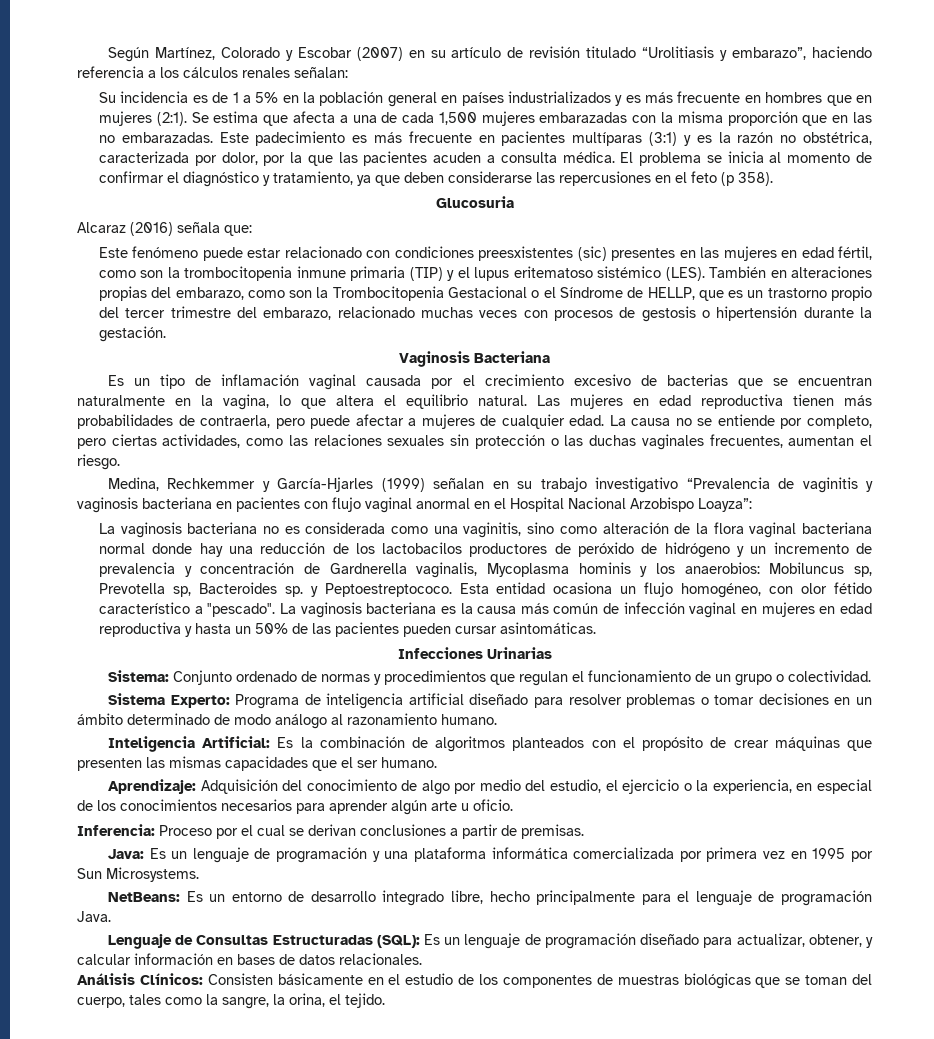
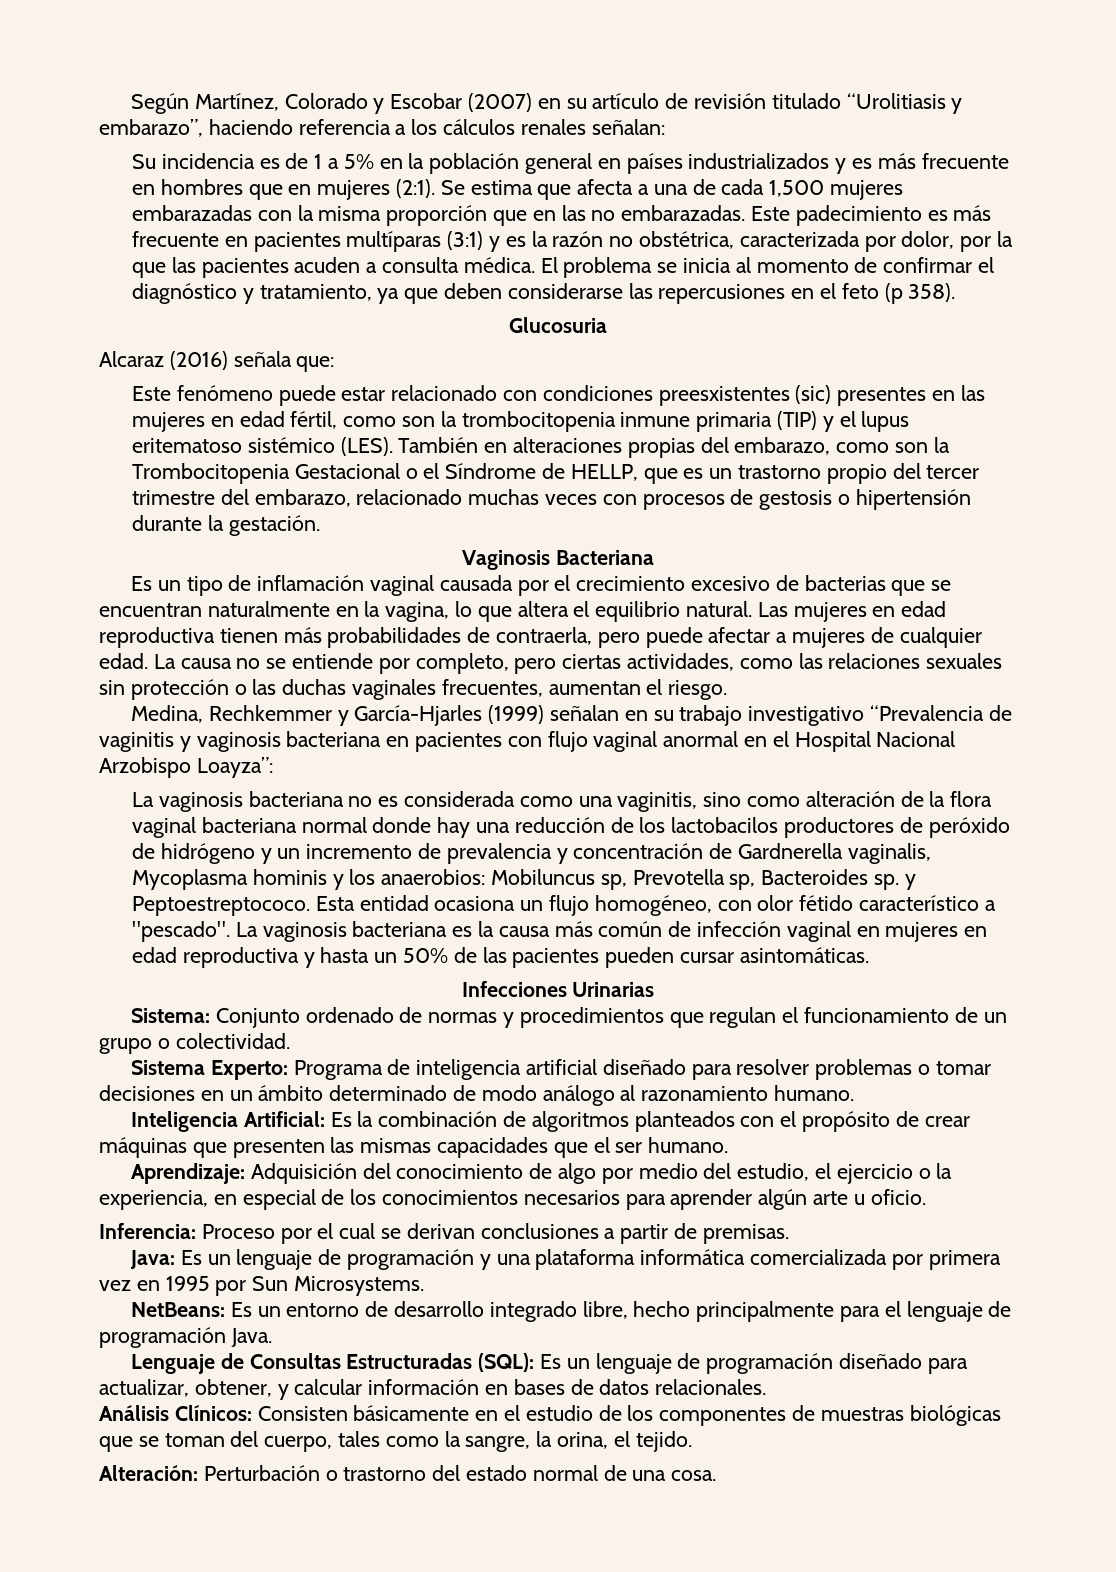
(385, 1000) none -> [99,1465,717,1481] // Alteración: Perturbación o trastorno del estado normal de una cosa.

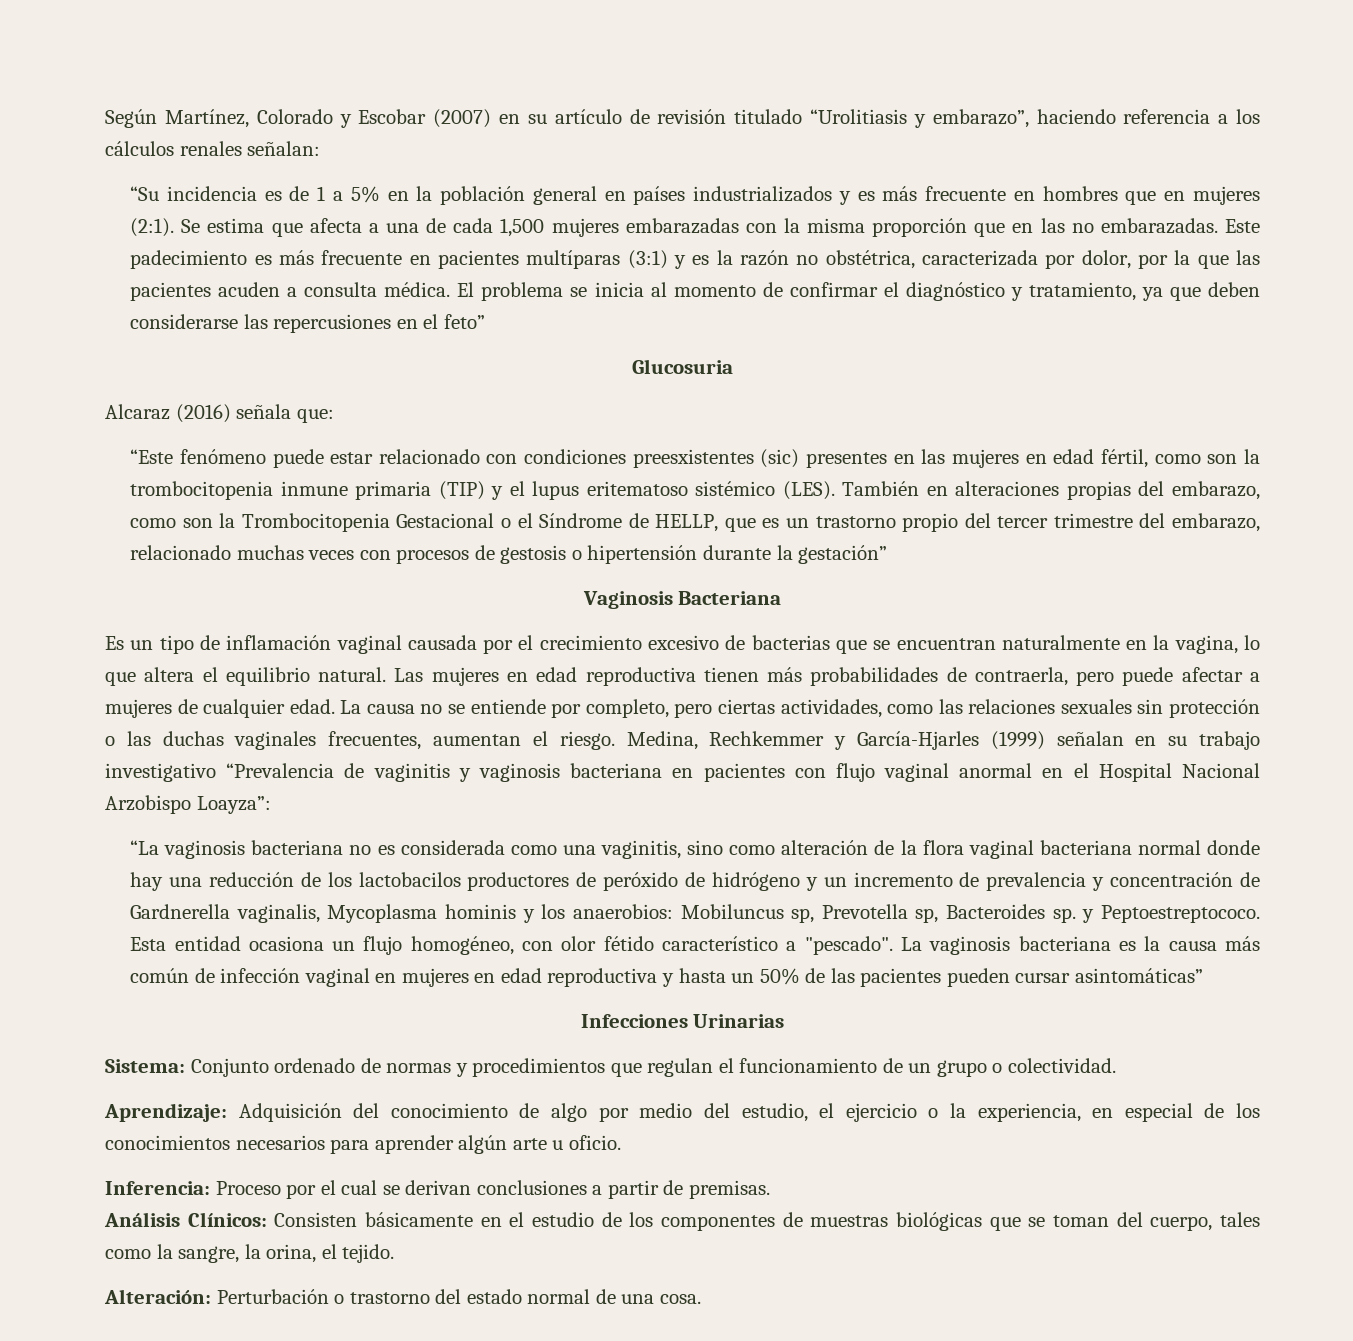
[131,154,156,169] Su -> [130,186,160,201] “Su
[841,283,956,304] feto (p 358). -> [443,314,485,329] feto”
[131,386,171,401] Este -> [130,449,174,464] “Este
[228,515,320,536] gestación. -> [798,545,888,564] gestación”
(728, 690) // -> (615, 740) none
[131,792,154,807] La -> [130,840,160,855] “La
[739,947,869,963] asintomáticas. -> [1074,968,1203,983] asintomáticas”
[130,1059,991,1080] [99,1085,855,1106] [130,1111,970,1132] [99,1137,729,1158] // Sistema Experto: Programa de inteligencia artificial diseñado para resolver problemas o tomar decisiones en un ámbito determinado de modo análogo al razonamiento humano. // Inteligencia Artificial: Es la combinación de algoritmos planteados con el propósito de crear máquinas que presenten las mismas capacidades que el ser humano. -> (1117, 1065) none
[129,1249,1001,1270] [99,1276,425,1296] [130,1301,1012,1322] [99,1327,272,1348] [130,1353,968,1374] [99,1379,767,1400] // Java: Es un lenguaje de programación y una plataforma informática comercializada por primera vez en 1995 por Sun Microsystems. // NetBeans: Es un entorno de desarrollo integrado libre, hecho principalmente para el lenguaje de programación Java. // Lenguaje de Consultas Estructuradas (SQL): Es un lenguaje de programación diseñado para actualizar, obtener, y calcular información en bases de datos relacionales. -> (770, 1189) none

